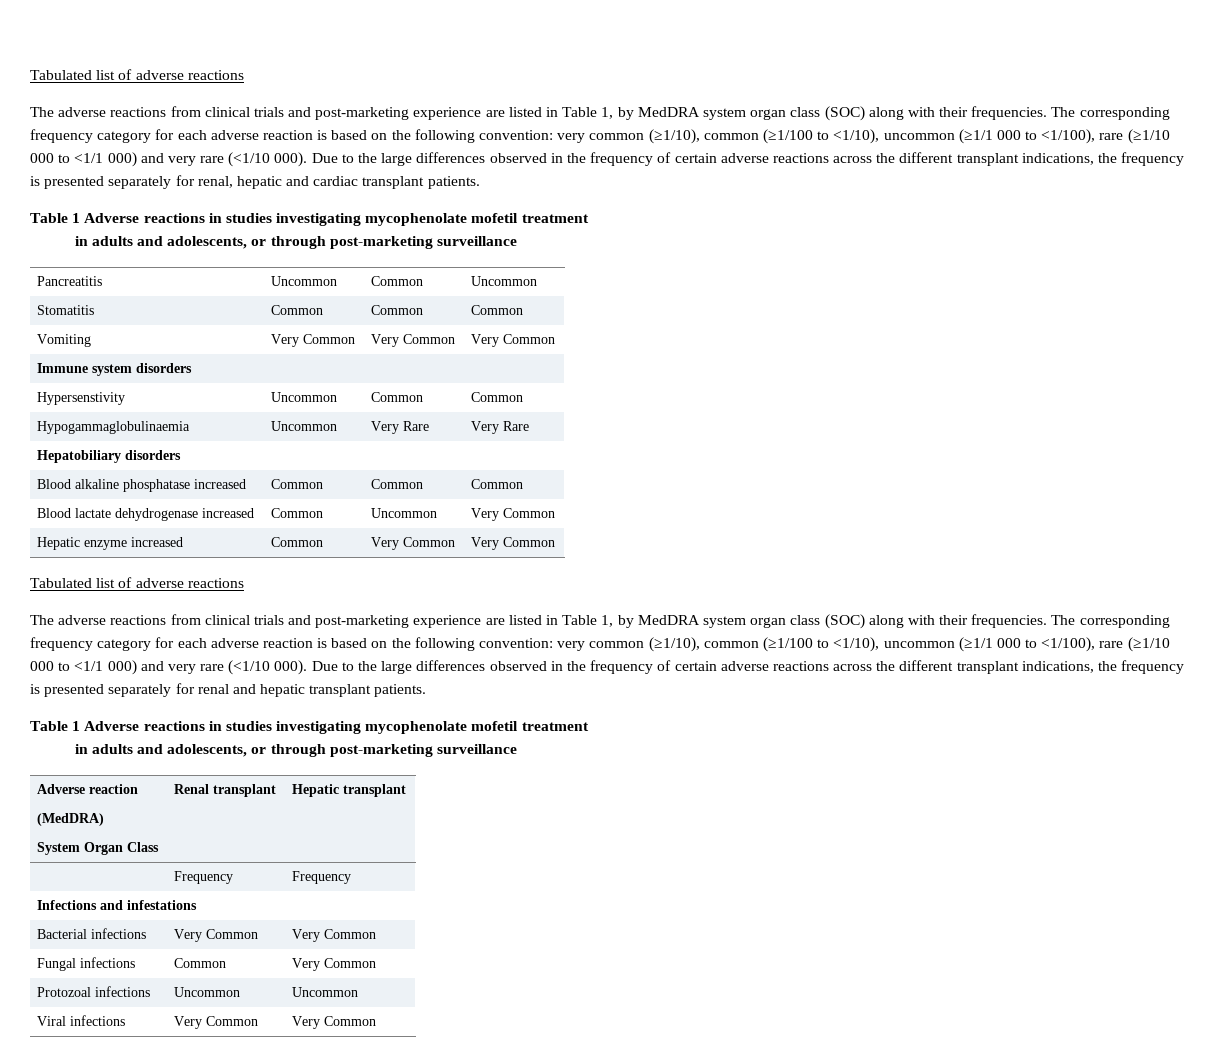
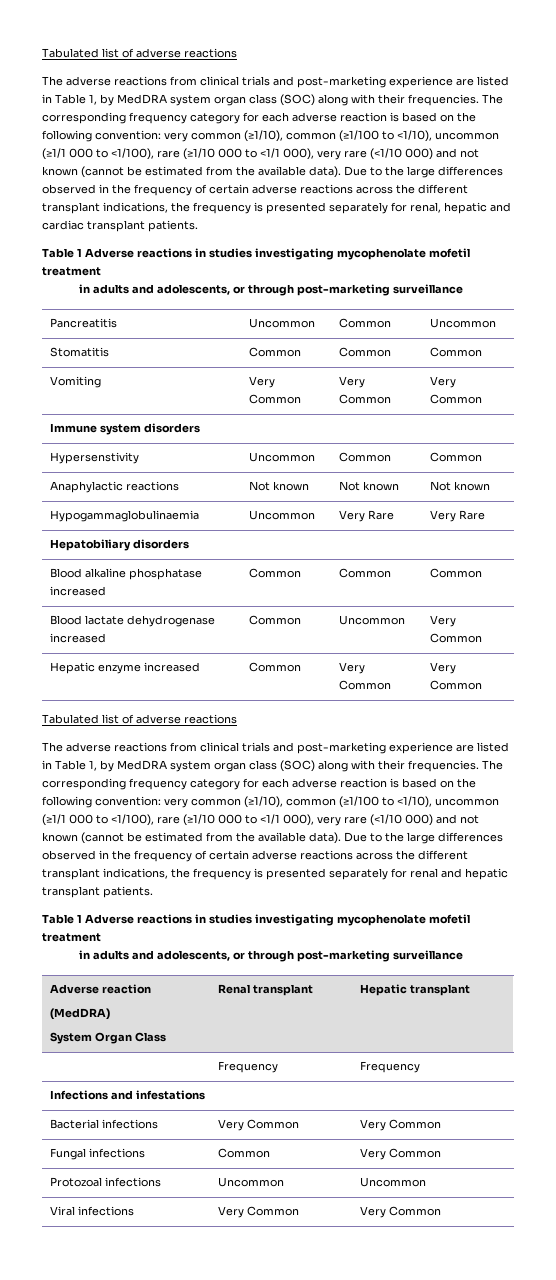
[107,152,308,167] 000) and very rare (<1/10 000). -> [283,148,479,160] [42,166,341,178] 000), very rare (<1/10 000) and not known (cannot be estimated from the available data).
(524, 397) none -> [50,481,180,493] [249,481,310,491] [339,481,400,491] [430,481,491,491] // Anaphylactic reactions | Not known | Not known | Not known
[107,660,308,675] 000) and very rare (<1/10 000). -> [283,814,479,826] [42,832,341,844] 000), very rare (<1/10 000) and not known (cannot be estimated from the available data).

